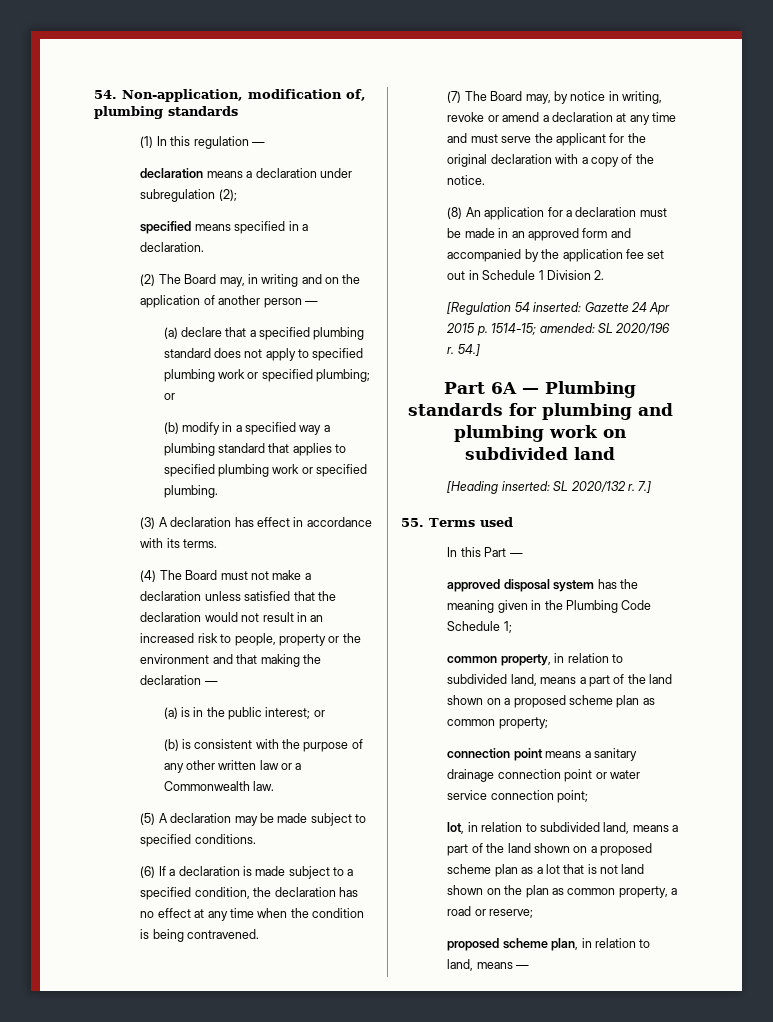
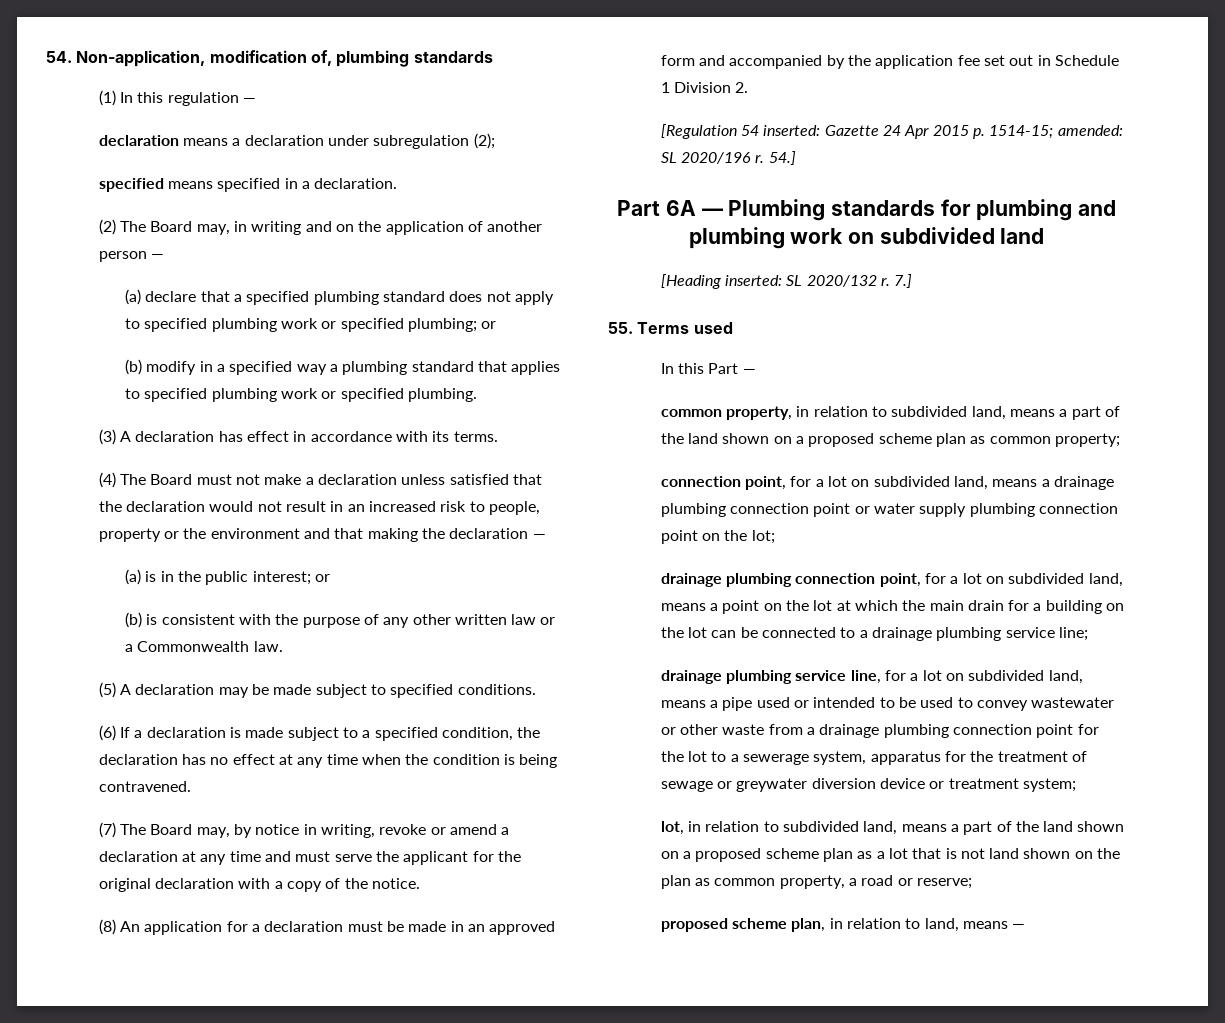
[447,579,638,592] [447,600,652,613] [447,621,512,633] // approved disposal system has the meaning given in the Plumbing Code Schedule 1; -> (756, 371) none
[513,748,637,761] [447,769,640,782] [447,790,589,803] point means a sanitary drainage connection point or water service connection point; -> [744,476,1114,490] [660,503,1118,517] [660,530,775,544] [660,573,1123,587] [660,600,1125,614] [660,627,1088,641] [660,670,1083,684] [660,697,1115,711] [660,724,1099,738] [660,751,1087,765] [660,778,1076,792] point, for a lot on subdivided land, means a drainage plumbing connection point or water supply plumbing connection point on the lot; // drainage plumbing connection point, for a lot on subdivided land, means a point on the lot at which the main drain for a building on the lot can be connected to a drainage plumbing service line; // drainage plumbing service line, for a lot on subdivided land, means a pipe used or intended to be used to convey wastewater or other waste from a drainage plumbing connection point for the lot to a sewerage system, apparatus for the treatment of sewage or greywater diversion device or treatment system;

